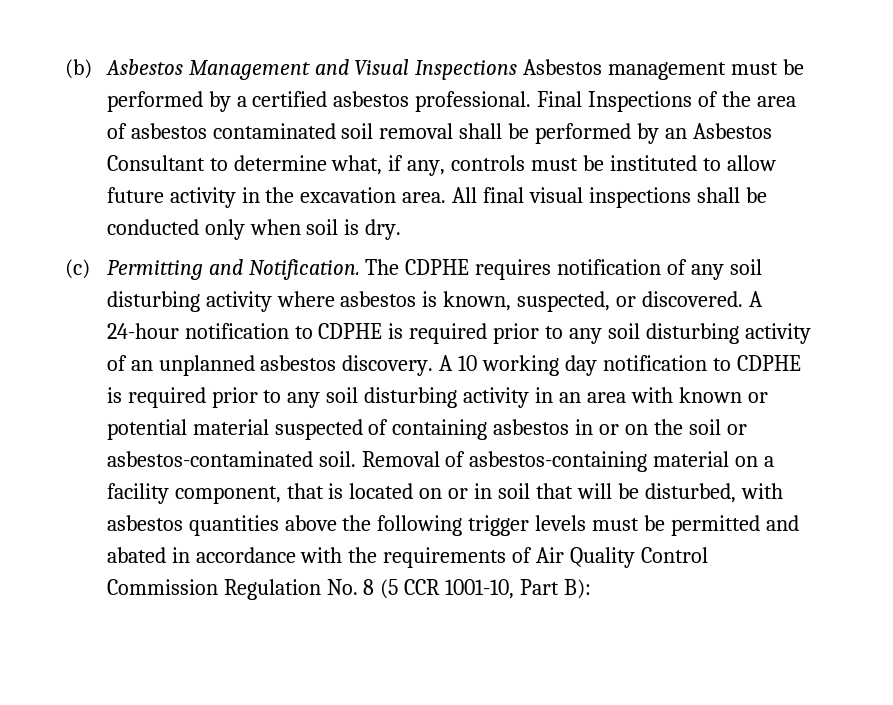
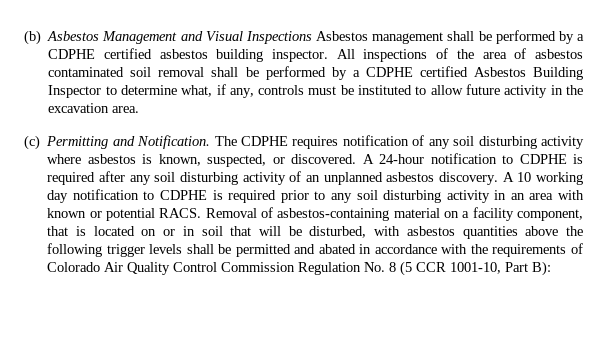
[731,59,805,75] [106,91,247,112] must be performed by a -> [447,30,584,44] [48,49,96,59] shall be performed by a CDPHE
[415,91,693,112] professional. Final Inspections -> [216,49,428,62] building inspector. All inspections
[665,123,773,139] [106,155,205,171] an Asbestos Consultant -> [352,66,583,80] [48,85,102,98] a CDPHE certified Asbestos Building Inspector
[452,187,767,208] [106,219,402,240] All final visual inspections shall be conducted only when soil is dry. -> (140, 109) none
[493,323,564,344] prior to -> [98,171,125,182] after
[192,419,747,440] [106,451,356,467] material suspected of containing asbestos in or on the soil or asbestos-contaminated soil. -> [159,208,202,218] RACS.
[592,518,640,531] must -> [186,244,214,254] shall
(533, 555) none -> [47,262,101,272] Colorado

